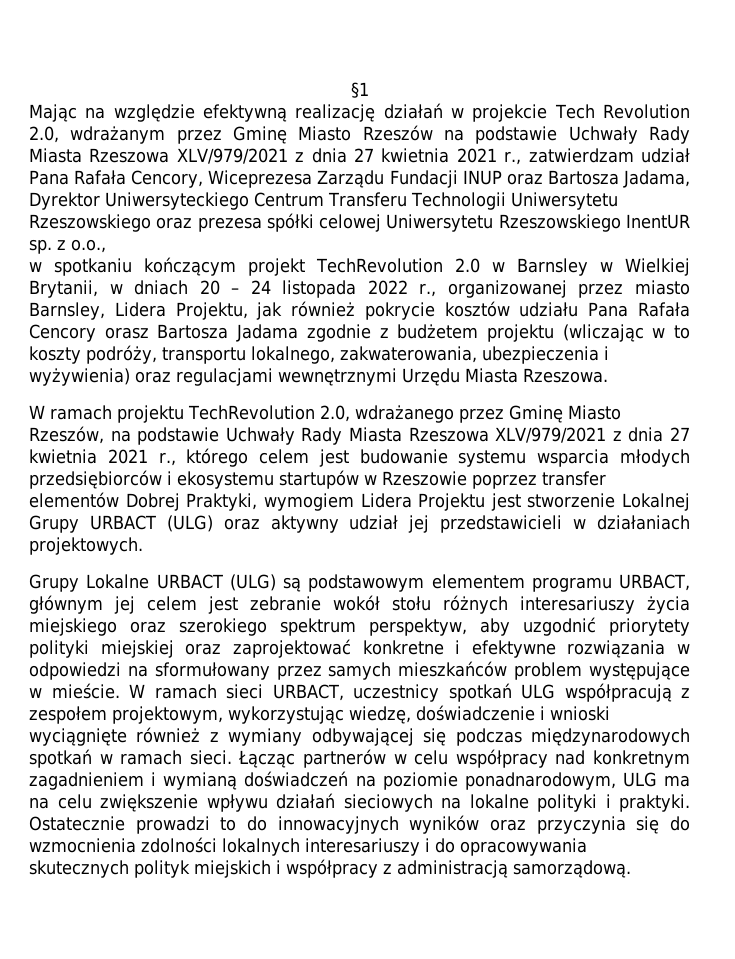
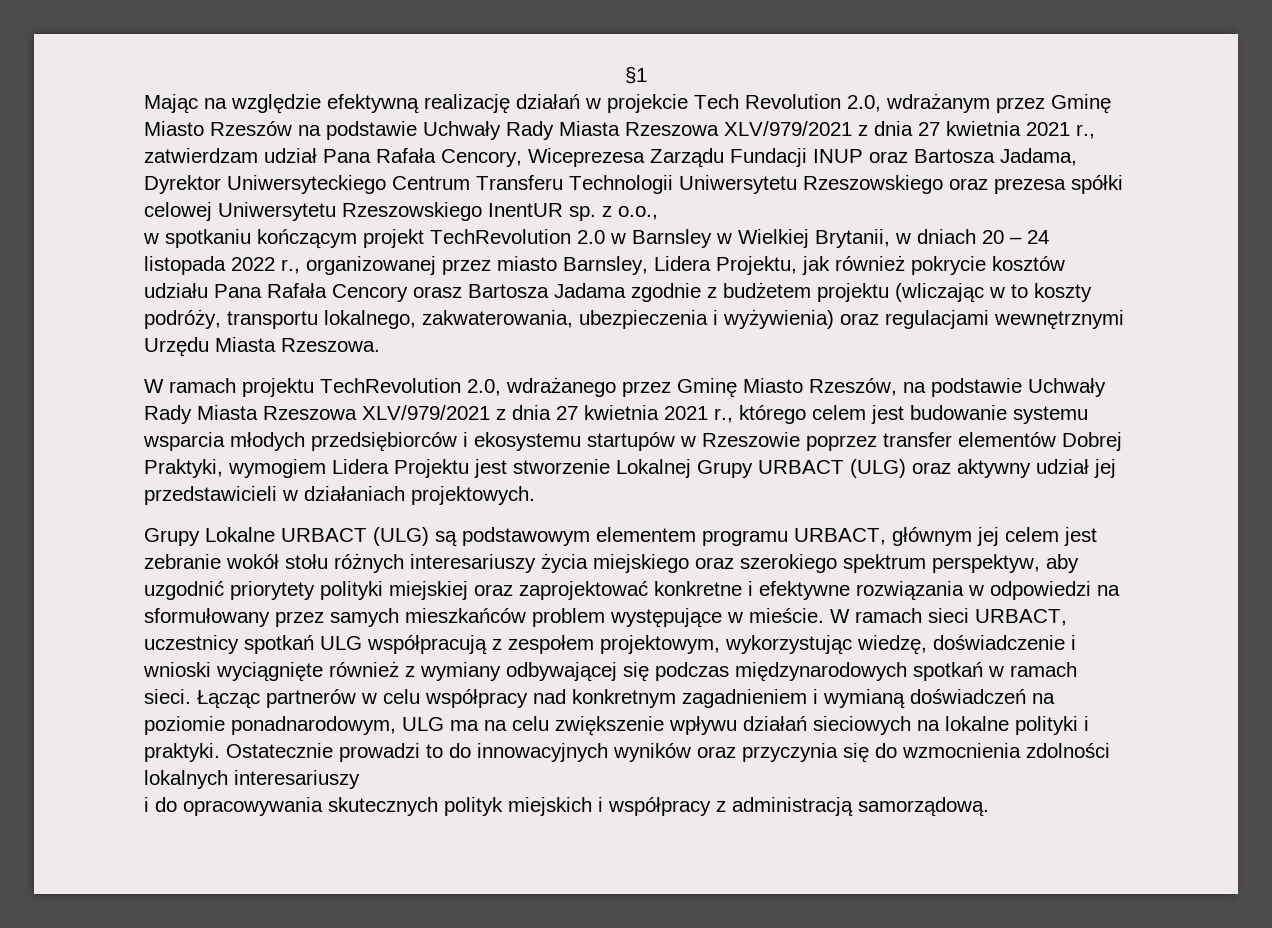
(420, 847) none -> (360, 779) //

